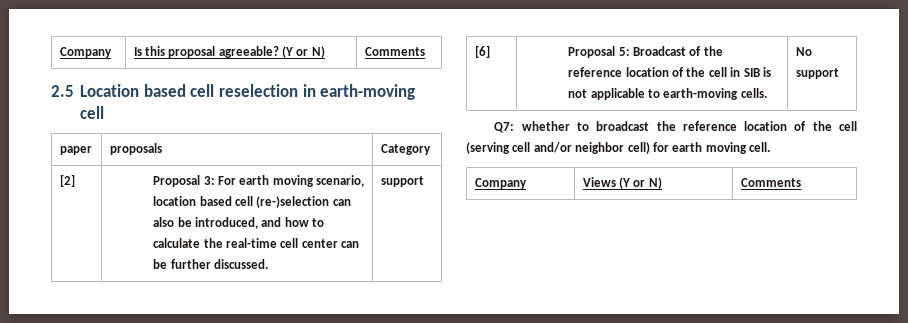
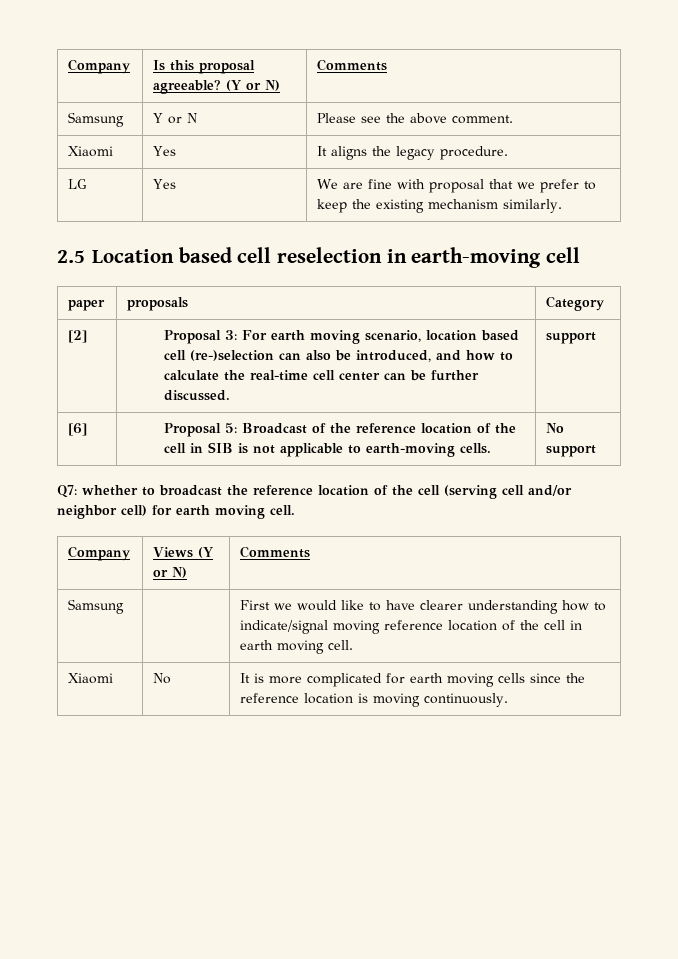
(425, 51) none -> [68,112,125,127] [153,113,198,124] [317,113,514,124] [68,146,114,157] [153,146,177,156] [317,146,509,160] [68,179,88,189] [153,179,177,189] [317,179,597,193] [317,199,563,213] // Samsung | Y or N | Please see the above comment. // Xiaomi | Yes | It aligns the legacy procedure. // LG | Yes | We are fine with proposal that we prefer to keep the existing mechanism similarly.
(801, 182) none -> [68,599,125,614] [240,600,607,614] [240,620,583,634] [240,640,354,654] [68,673,114,684] [153,673,172,684] [240,673,586,687] [240,693,509,707] // Samsung | | First we would like to have clearer understanding how to indicate/signal moving reference location of the cell in earth moving cell. // Xiaomi | No | It is more complicated for earth moving cells since the reference location is moving continuously.

